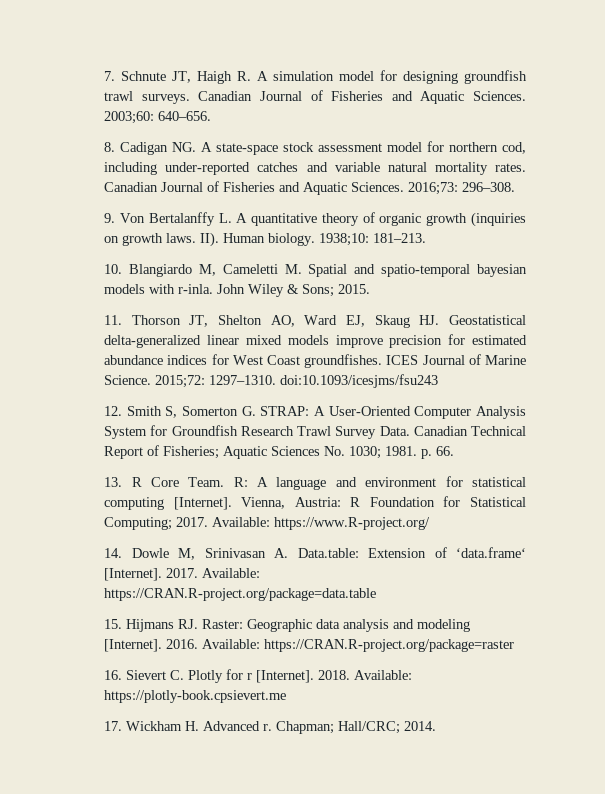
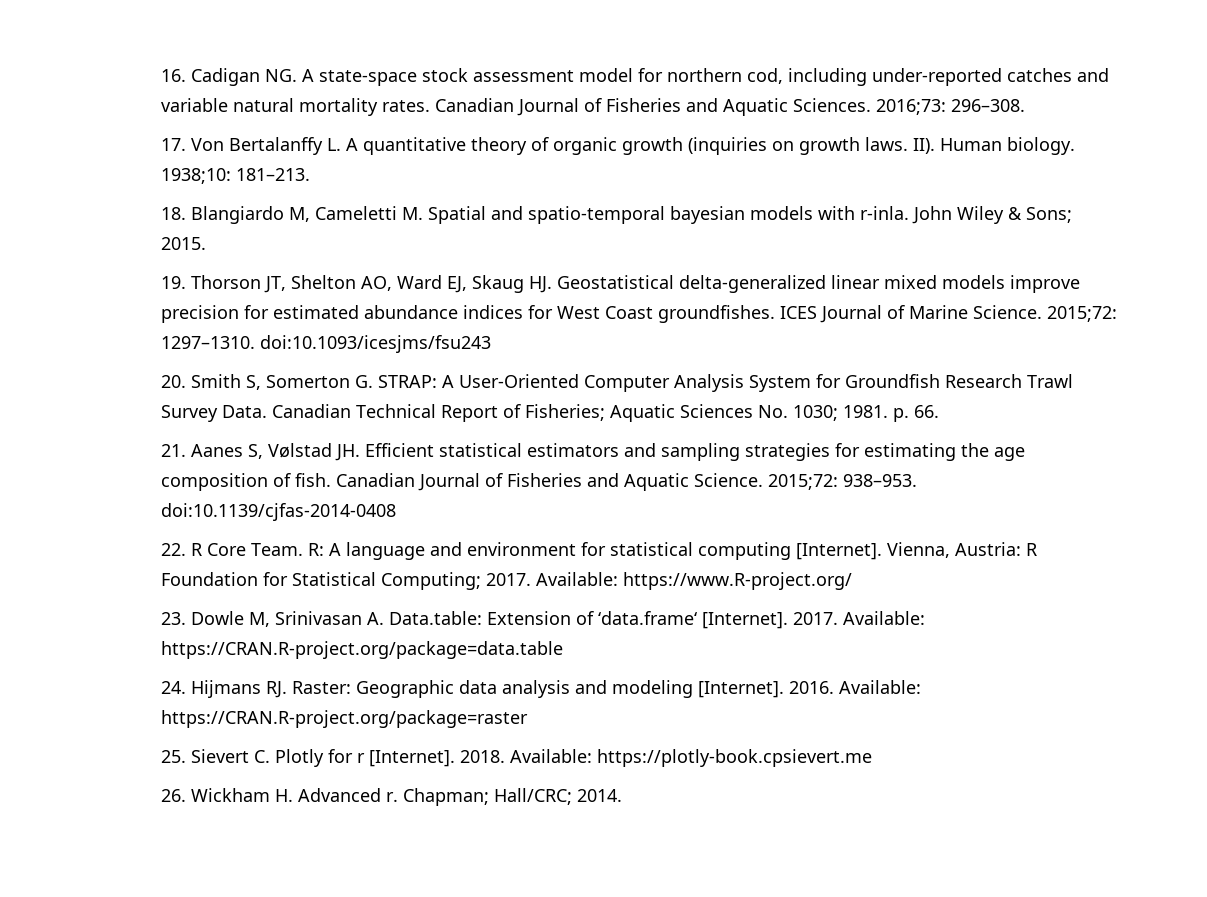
[104,70,528,84] [104,90,526,104] [104,111,212,124] [104,142,116,152] 7. Schnute JT, Haigh R. A simulation model for designing groundfish trawl surveys. Canadian Journal of Fisheries and Aquatic Sciences. 2003;60: 640–656. // 8. -> [160,69,186,82] 16.
[104,213,116,223] 9. -> [160,138,186,151] 17.
[104,264,123,274] 10. -> [160,207,186,220] 18.
[104,315,123,325] 11. -> [160,276,186,289] 19.
[104,406,123,416] 12. -> [160,375,186,388] 20.
[104,477,123,487] 13. -> [160,443,1025,461] [160,473,917,491] [160,503,396,521] [160,543,186,556] 21. Aanes S, Vølstad JH. Efficient statistical estimators and sampling strategies for estimating the age composition of fish. Canadian Journal of Fisheries and Aquatic Science. 2015;72: 938–953. doi:10.1139/cjfas-2014-0408 // 22.
[104,548,123,558] 14. -> [160,612,186,625] 23.
[104,619,123,629] 15. -> [160,681,186,694] 24.
[104,670,123,680] 16. -> [160,750,186,763] 25.
[104,721,123,731] 17. -> [160,789,186,802] 26.

